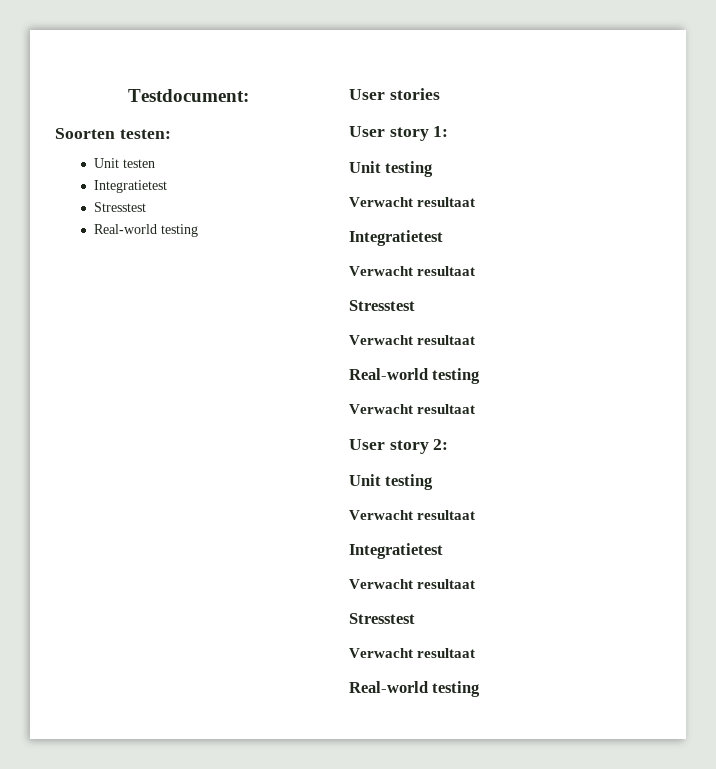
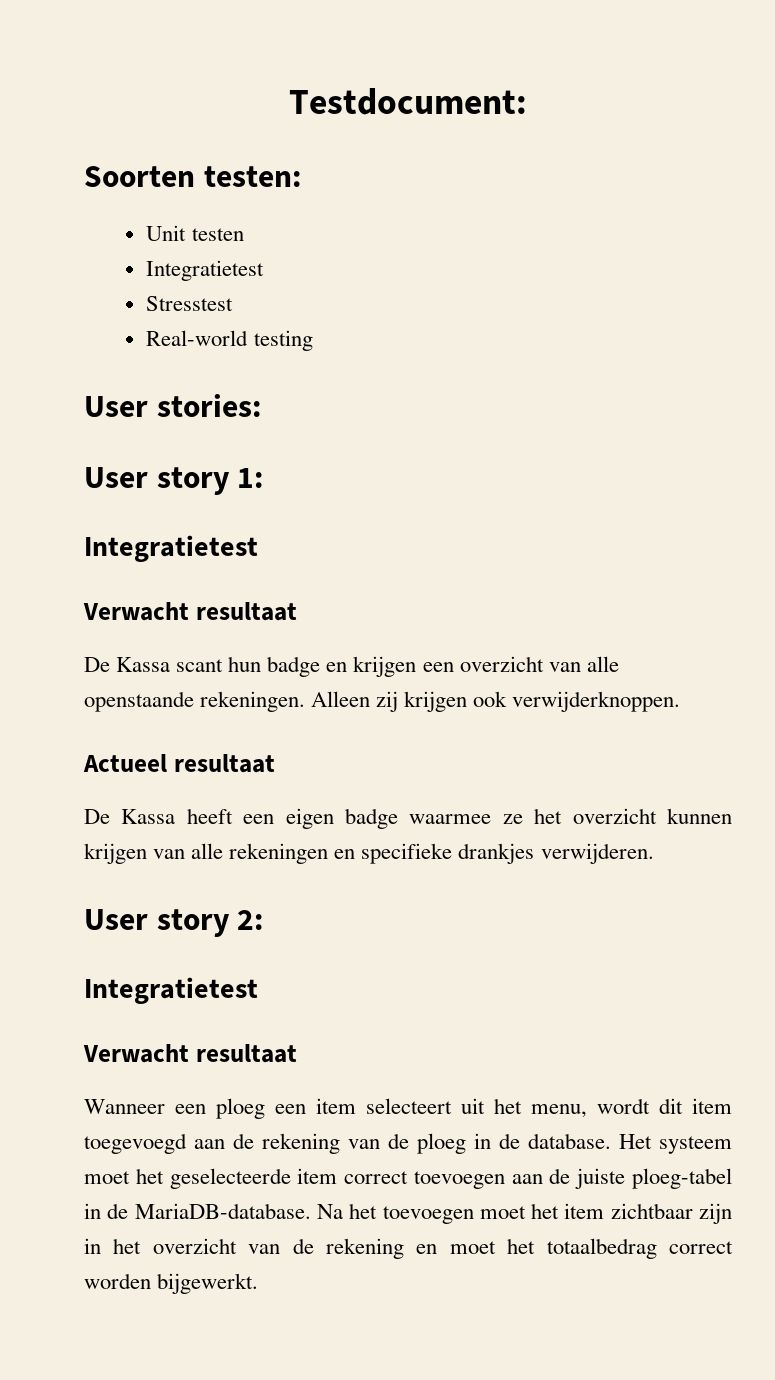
[389,88,440,100] stories -> [156,394,261,417] stories:
[349,161,434,177] [349,197,476,207] [349,230,443,246] [349,266,476,276] [349,300,415,311] [349,335,476,345] [349,368,481,384] [349,404,476,414] // Unit testing // Verwacht resultaat // Integratietest // Verwacht resultaat // Stresstest // Verwacht resultaat // Real-world testing // Verwacht resultaat -> [84,535,258,562] [83,602,297,621] [84,656,619,677] [84,691,681,712] [83,754,275,773] [84,808,732,829] [84,843,654,864] // Integratietest // Verwacht resultaat // De Kassa scant hun badge en krijgen een overzicht van alle openstaande rekeningen. Alleen zij krijgen ook verwijderknoppen. // Actueel resultaat // De Kassa heeft een eigen badge waarmee ze het overzicht kunnen krijgen van alle rekeningen en specifieke drankjes verwijderen.
[349,474,434,490] [349,510,476,520] [349,543,443,559] [349,579,476,589] [349,613,415,624] [349,648,476,658] [349,681,481,697] // Unit testing // Verwacht resultaat // Integratietest // Verwacht resultaat // Stresstest // Verwacht resultaat // Real-world testing -> [84,977,258,1004] [83,1044,297,1063] [84,1098,732,1119] [84,1133,732,1154] [84,1168,732,1189] [84,1203,732,1224] [84,1238,733,1259] [84,1273,259,1294] // Integratietest // Verwacht resultaat // Wanneer een ploeg een item selecteert uit het menu, wordt dit item toegevoegd aan de rekening van de ploeg in de database. Het systeem moet het geselecteerde item correct toevoegen aan de juiste ploeg-tabel in de MariaDB-database. Na het toevoegen moet het item zichtbaar zijn in het overzicht van de rekening en moet het totaalbedrag correct worden bijgewerkt.

